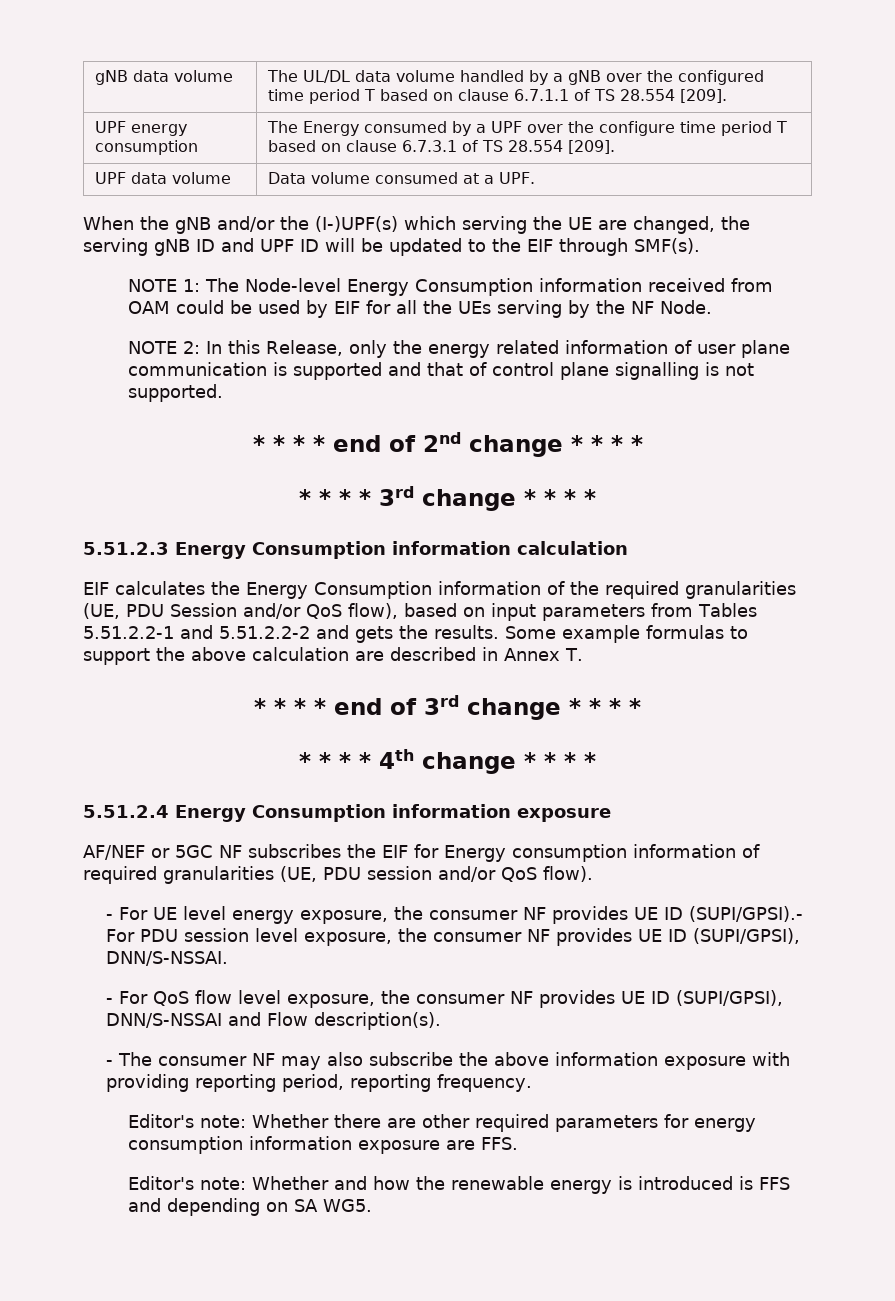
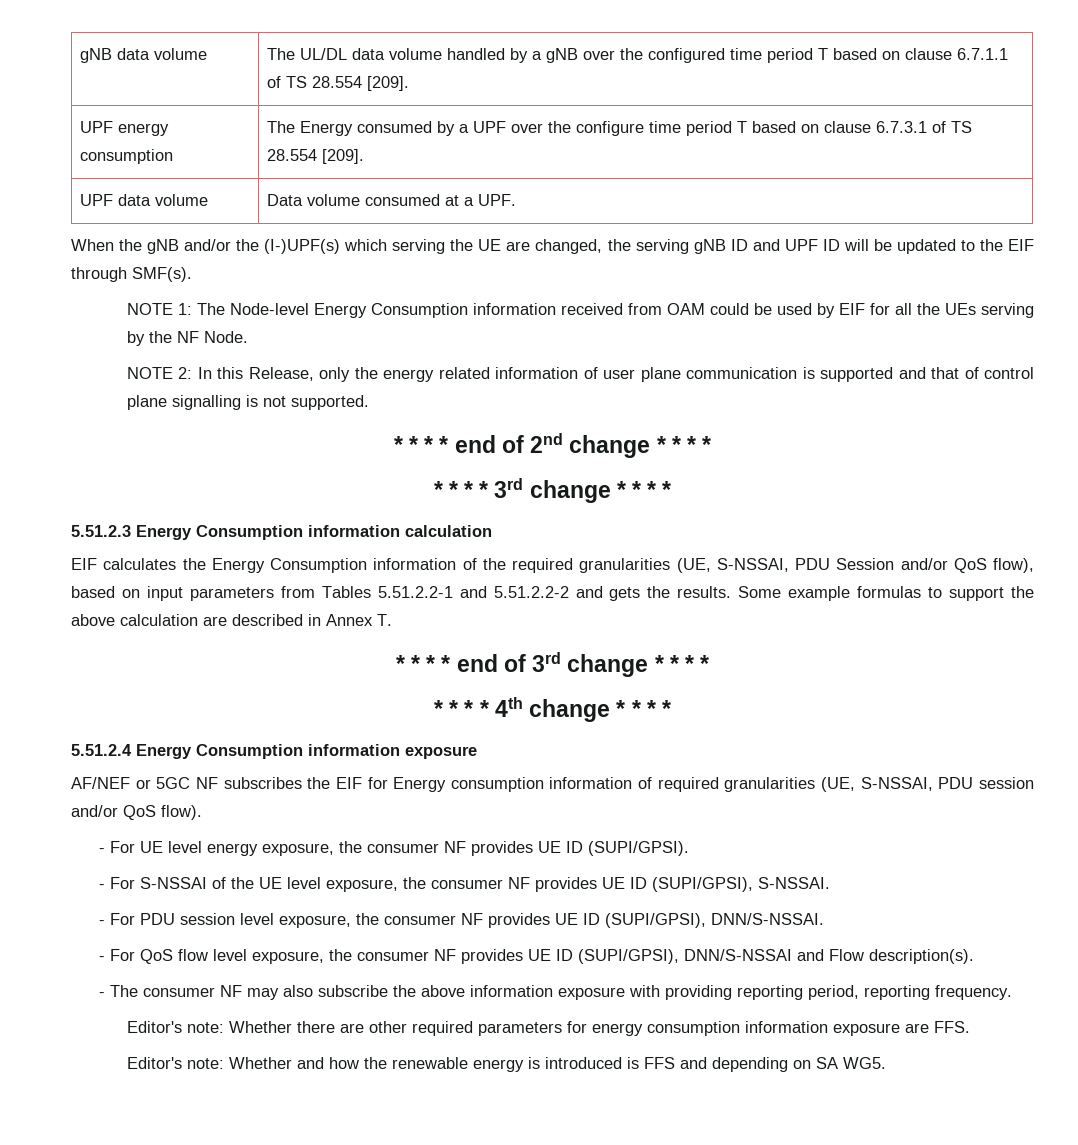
(120, 611) none -> [716,558,789,572] S-NSSAI,
(317, 874) none -> [860,777,933,791] S-NSSAI,
[688,906,803,922] (SUPI/GPSI).- -> [587,841,689,856] [98,877,830,892] [98,920,105,925] (SUPI/GPSI). // - For S-NSSAI of the UE level exposure, the consumer NF provides UE ID (SUPI/GPSI), S-NSSAI. // -

